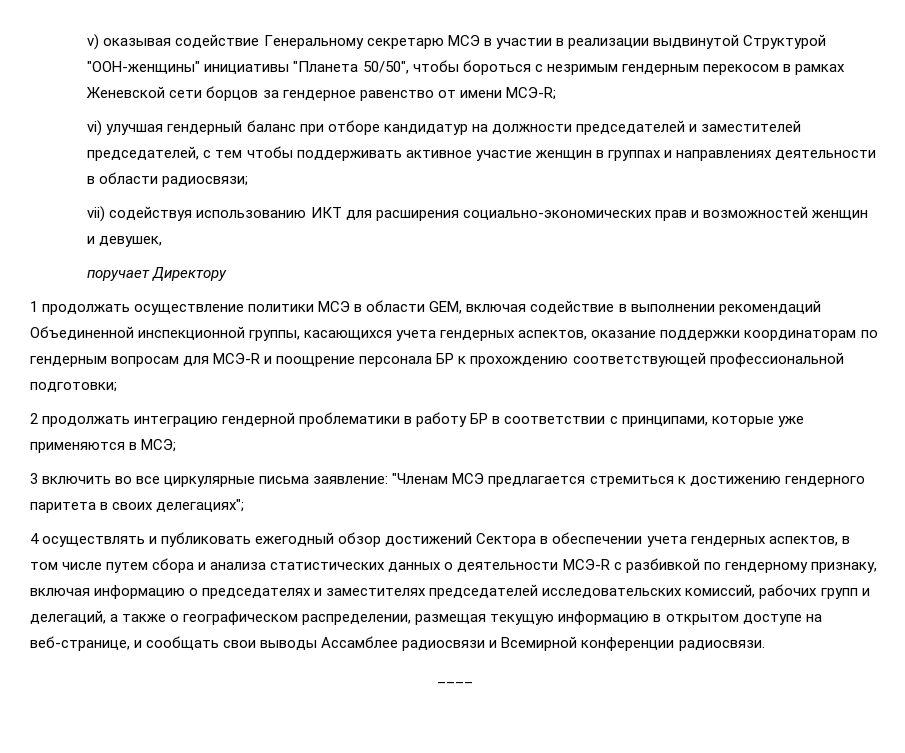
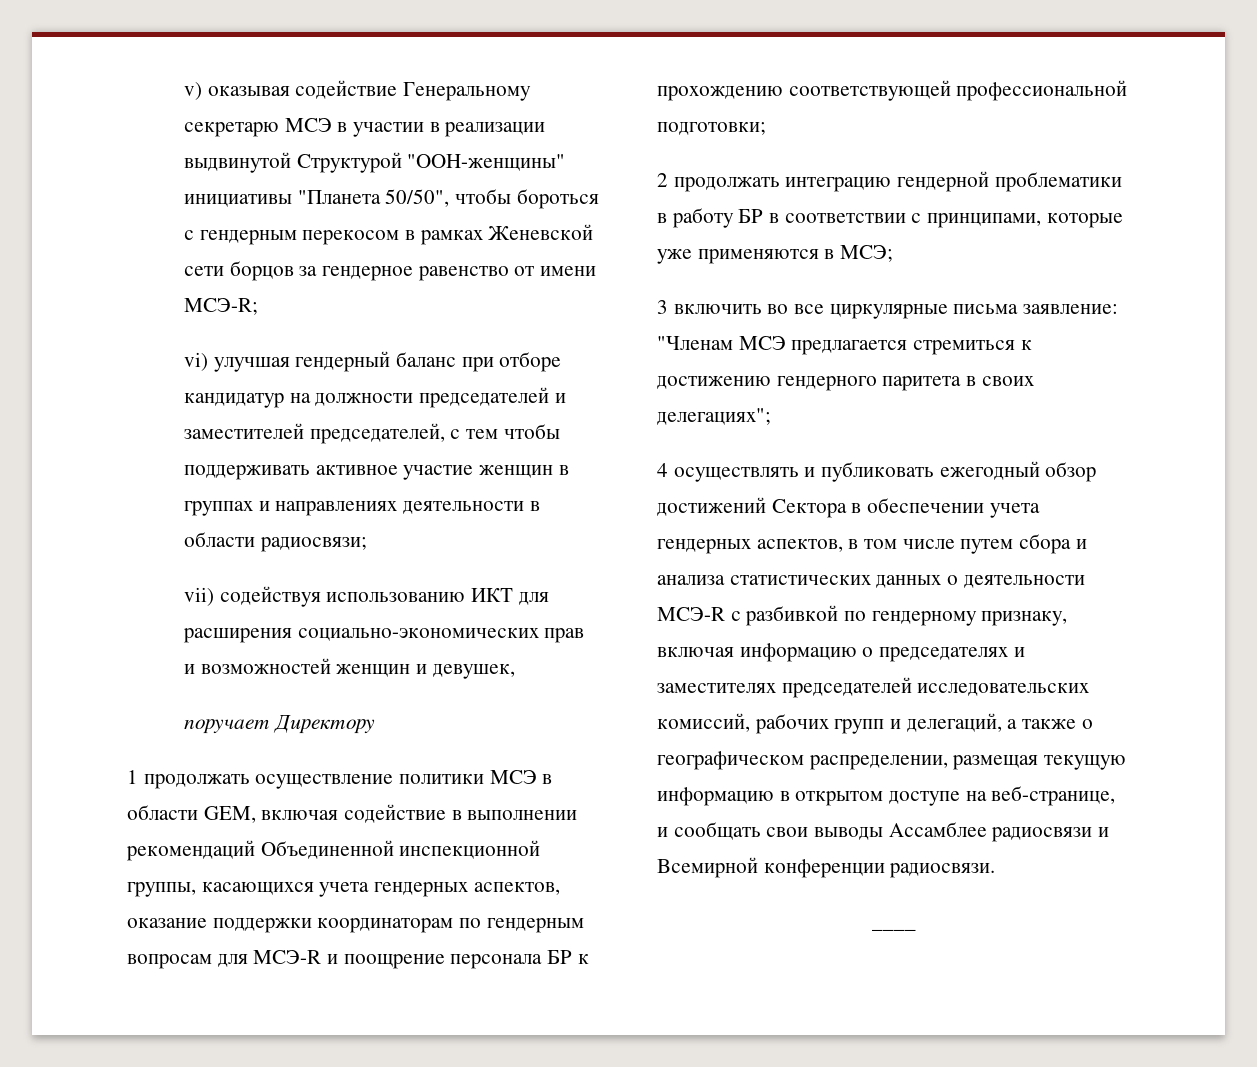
[546,64,618,75] незримым -> (195, 235) none

